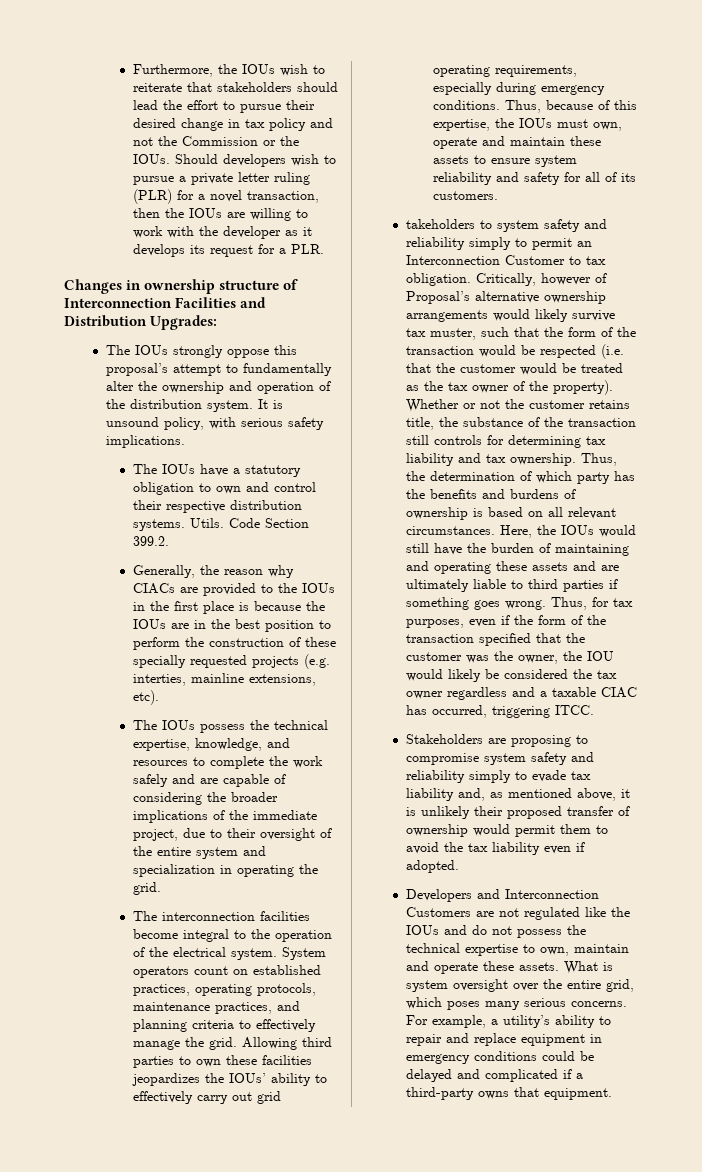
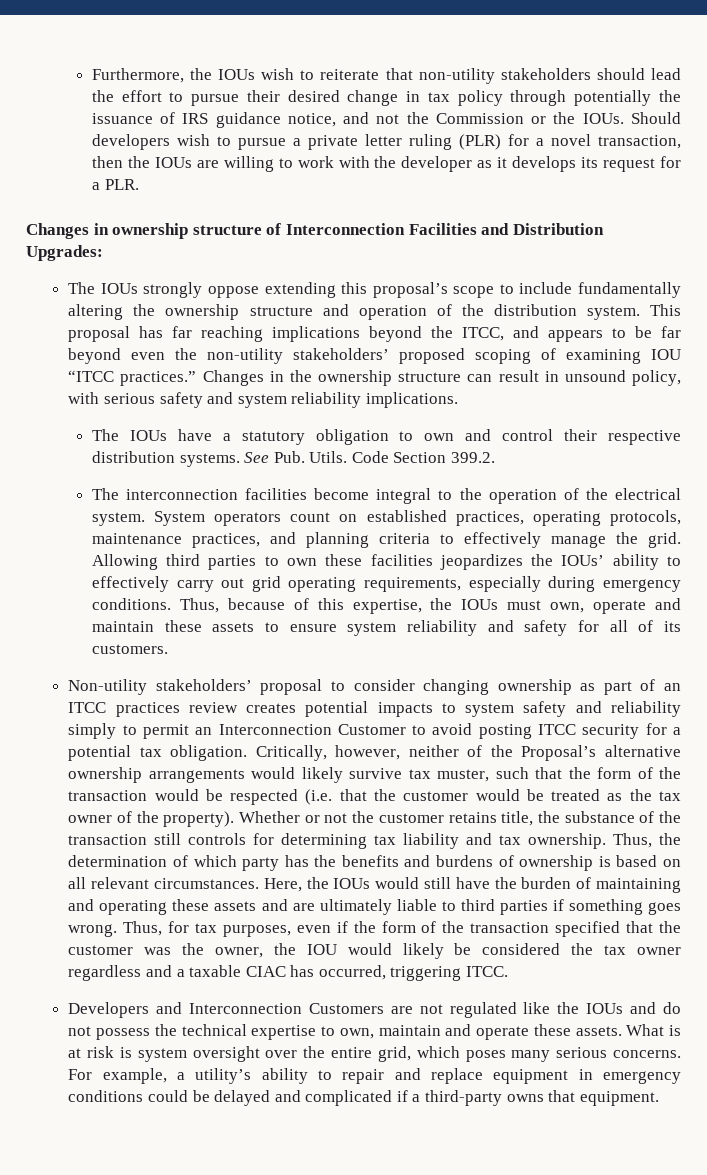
(212, 87) none -> [418,68,495,84] non-utility
(306, 124) none -> [510,90,681,106] [91,112,336,128] through potentially the issuance of IRS guidance notice,
(269, 353) none -> [264,282,336,298] extending
[172,363,332,376] [105,381,224,394] attempt to fundamentally alter the ownership -> [453,282,681,298] [68,304,313,320] scope to include fundamentally altering the ownership structure
[257,399,283,409] It is -> [649,304,681,316] [68,326,681,342] [68,348,681,364] [68,370,559,386] This proposal has far reaching implications beyond the ITCC, and appears to be far beyond even the non-utility stakeholders’ proposed scoping of examining IOU “ITCC practices.” Changes in the ownership structure can result in
(324, 423) none -> [207,392,362,408] and system reliability
(185, 525) none -> [244,451,305,463] See Pub.
[132,565,294,578] [132,583,335,596] [132,601,325,614] [132,619,331,632] [132,637,336,650] [132,654,330,669] [132,673,316,686] [132,690,159,705] [132,720,328,733] [132,738,290,751] [132,756,323,769] [132,774,286,787] [132,792,278,805] [132,810,317,823] [132,828,332,841] [132,846,266,859] [132,864,318,877] [132,882,161,895] // Generally, the reason why CIACs are provided to the IOUs in the first place is because the IOUs are in the best position to perform the construction of these specially requested projects (e.g. interties, mainline extensions, etc). // The IOUs possess the technical expertise, knowledge, and resources to complete the work safely and are capable of considering the broader implications of the immediate project, due to their oversight of the entire system and specialization in operating the grid. -> (496, 457) none
[405,219,475,229] takeholders -> [68,679,681,695] [68,701,433,717] Non-utility stakeholders’ proposal to consider changing ownership as part of an ITCC practices review creates potential impacts
[585,256,606,265] [405,273,607,286] tax obligation. Critically, however of -> [432,723,681,739] [68,745,513,761] avoid posting ITCC security for a potential tax obligation. Critically, however, neither of the
[405,734,588,747] [405,752,594,765] [405,770,591,783] [405,788,630,801] [405,806,630,819] [405,824,608,837] [405,842,585,855] [405,860,459,873] // Stakeholders are proposing to compromise system safety and reliability simply to evade tax liability and, as mentioned above, it is unlikely their proposed transfer of ownership would permit them to avoid the tax liability even if adopted. -> (509, 971) none
(613, 966) none -> [68,1046,132,1058] at risk is

